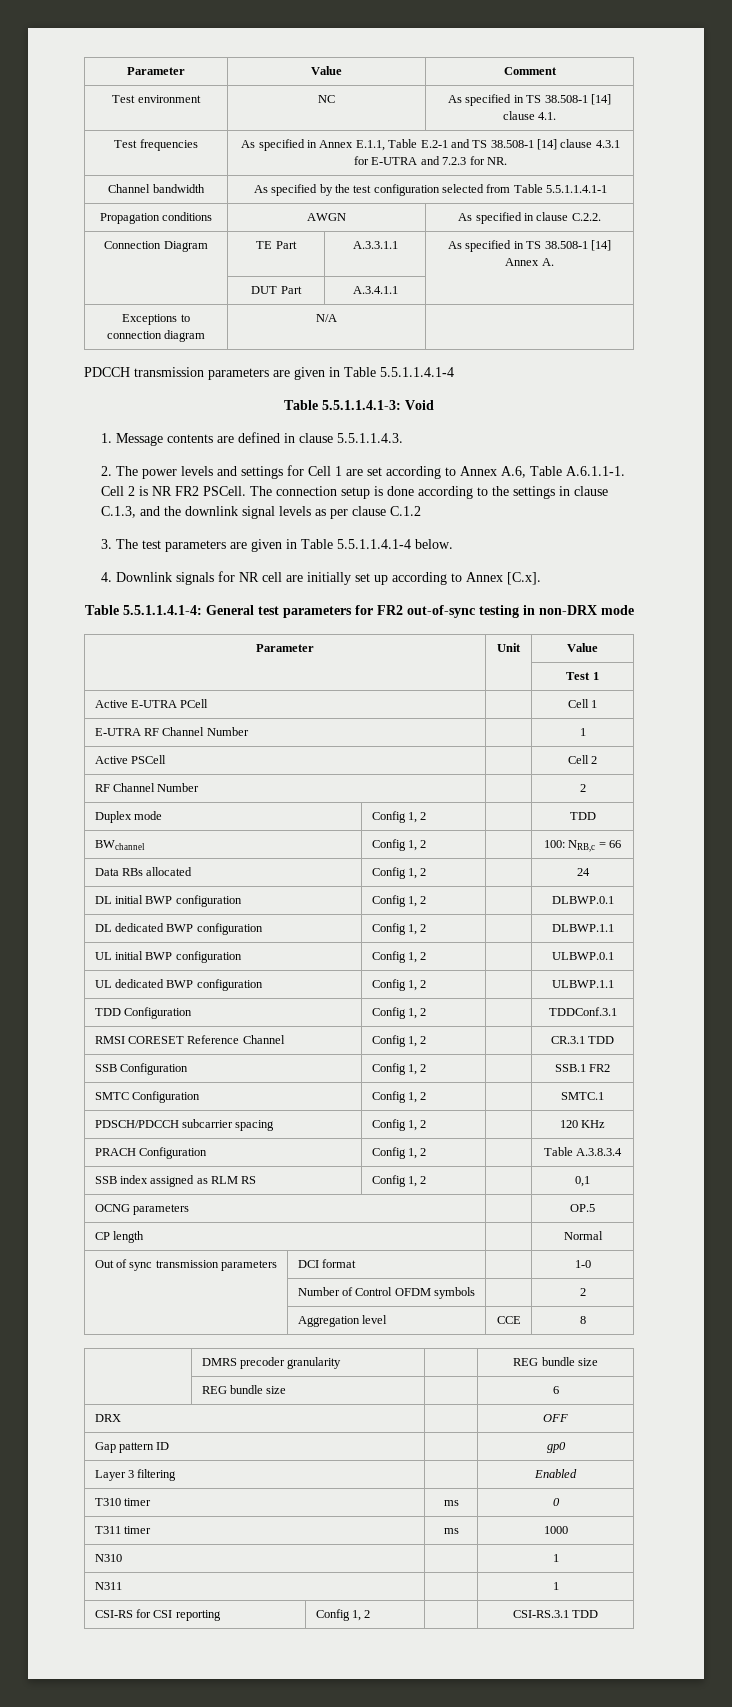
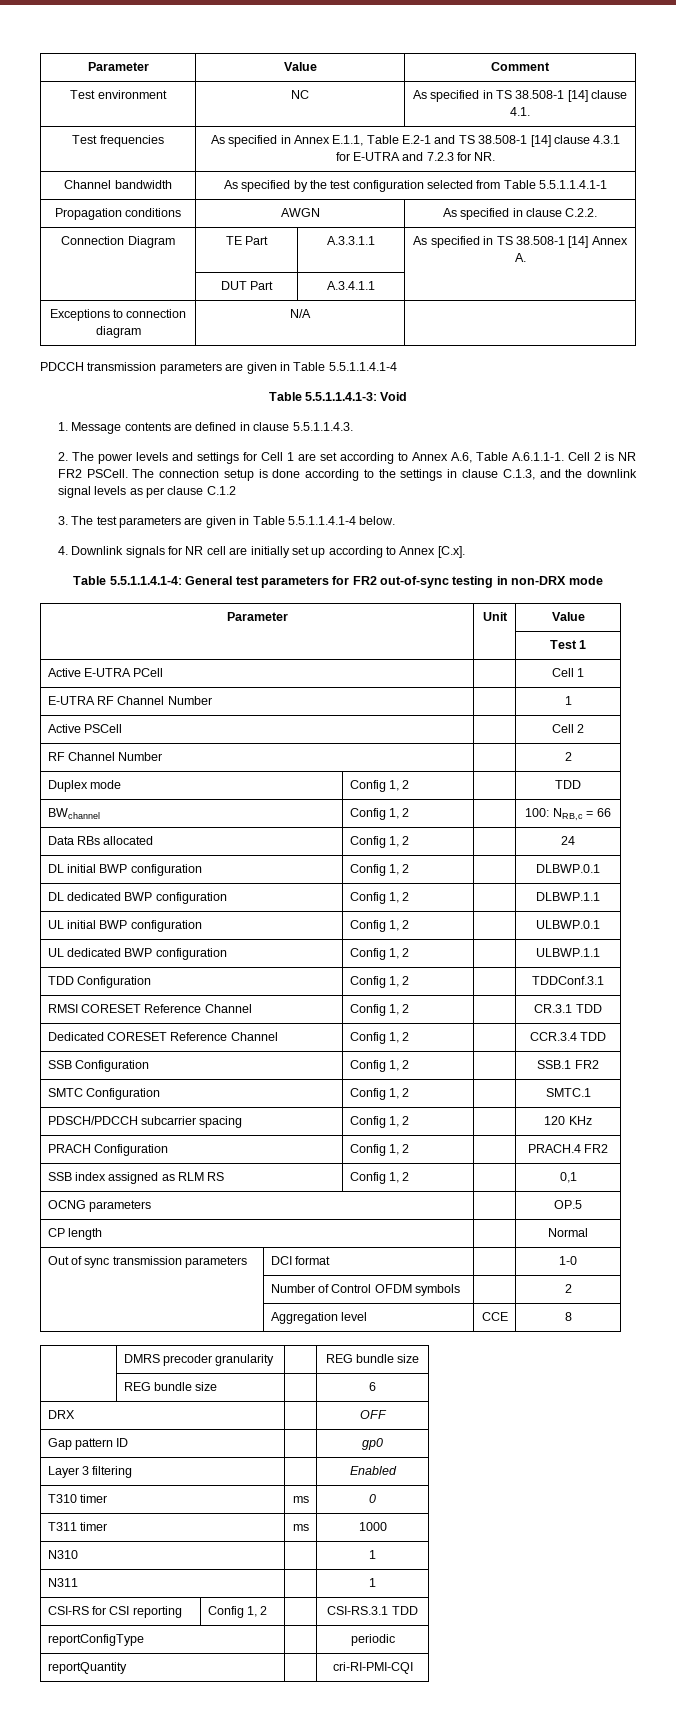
(615, 1040) none -> [47,1032,278,1041] [349,1032,410,1044] [529,1032,607,1041] // Dedicated CORESET Reference Channel | Config 1, 2 | | CCR.3.4 TDD
[543,1147,623,1156] Table A.3.8.3.4 -> [527,1144,609,1153] PRACH.4 FR2
(599, 1614) none -> [47,1634,144,1646] [350,1634,395,1646] [47,1662,127,1674] [332,1662,413,1674] // reportConfigType | | periodic // reportQuantity | | cri-RI-PMI-CQI

